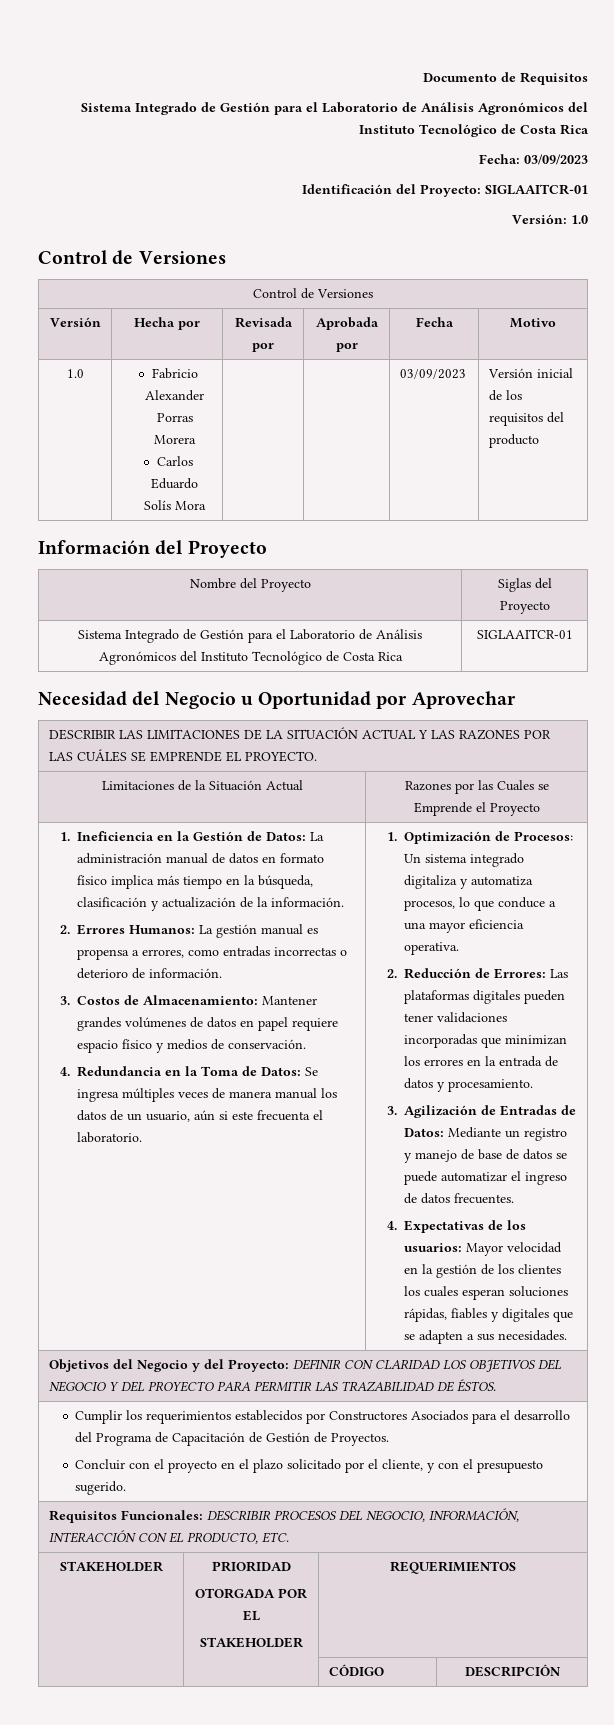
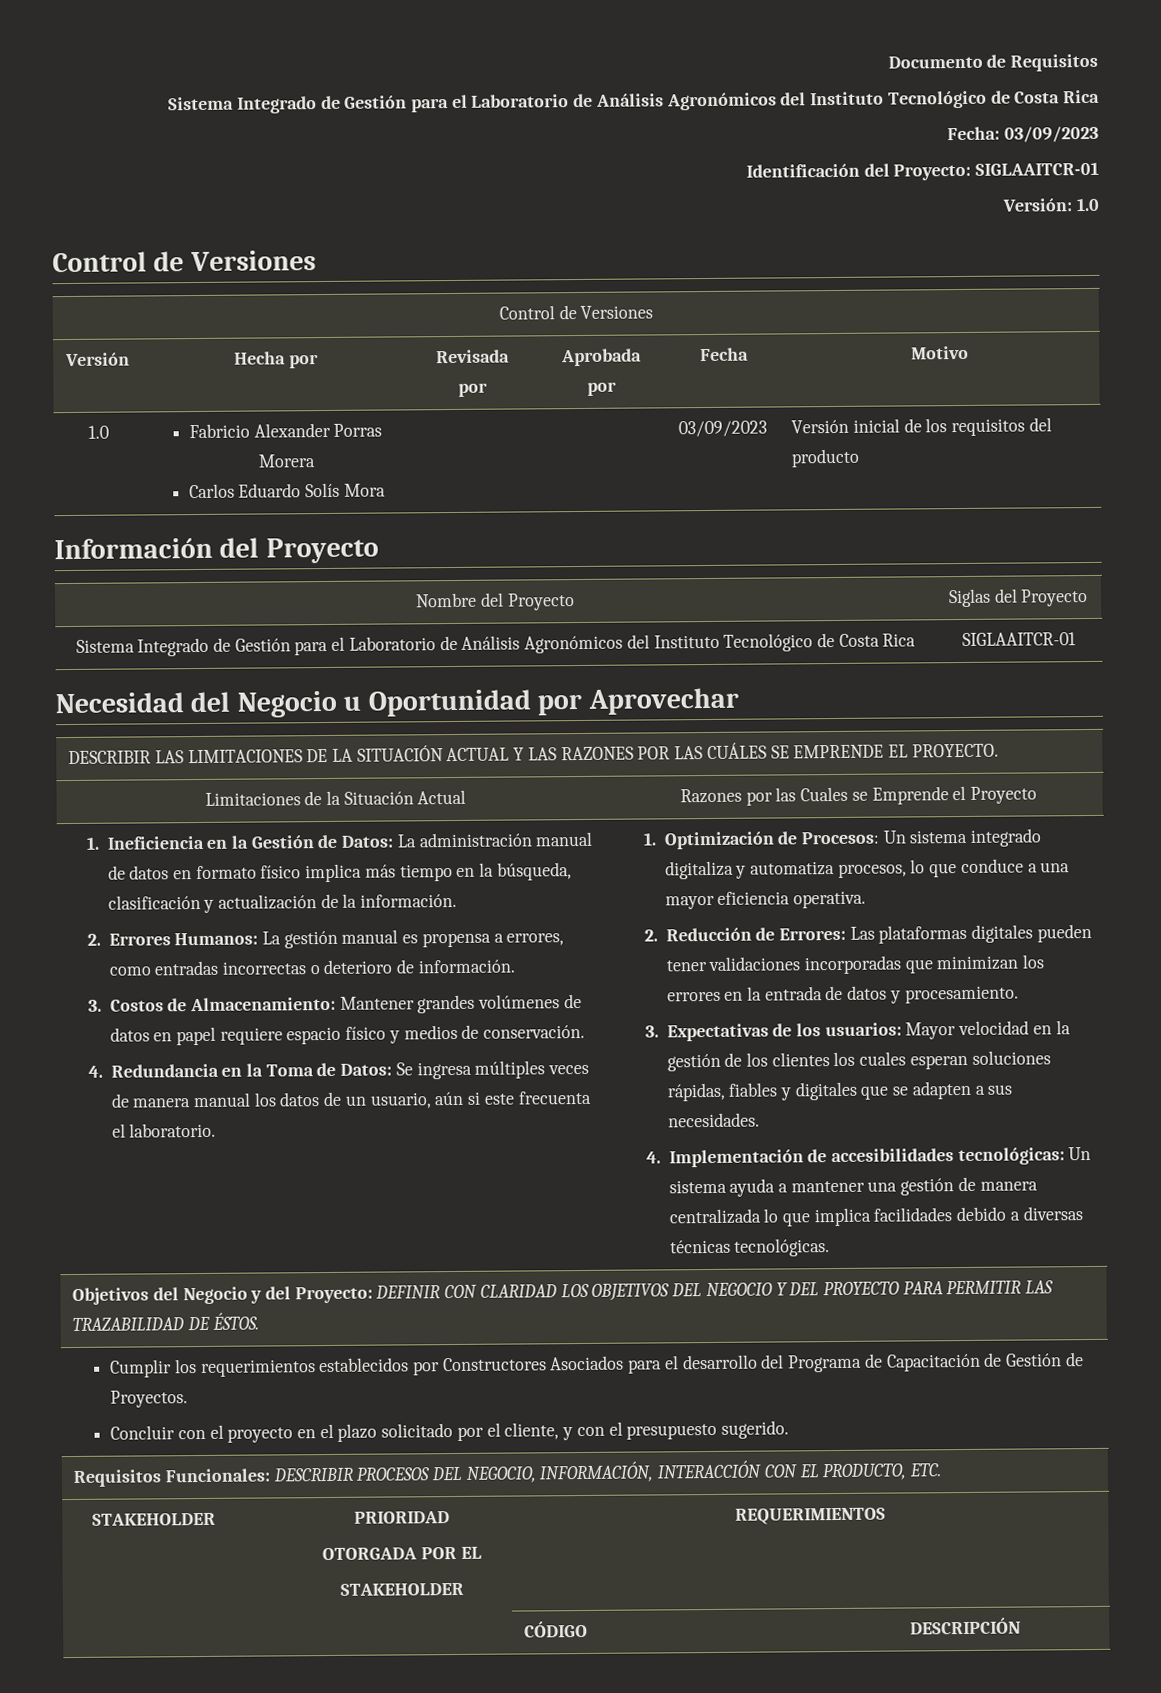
[403,1105,576,1118] [403,1127,567,1141] [403,1149,567,1163] [403,1171,567,1185] [403,1193,514,1204] [386,1221,397,1230] Agilización de Entradas de Datos: Mediante un registro y manejo de base de datos se puede automatizar el ingreso de datos frecuentes. // 4. -> (659, 1031) none
(567, 1335) none -> [645,1146,1092,1168] [668,1176,1038,1197] [668,1206,1083,1227] [669,1238,831,1257] // 4. Implementación de accesibilidades tecnológicas: Un sistema ayuda a mantener una gestión de manera centralizada lo que implica facilidades debido a diversas técnicas tecnológicas.

